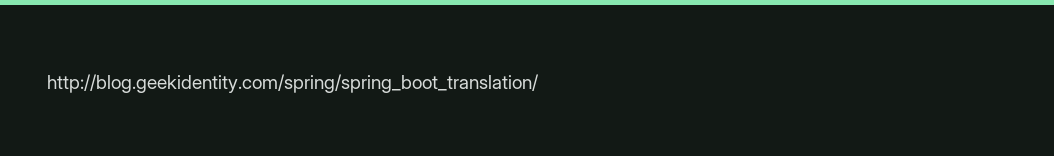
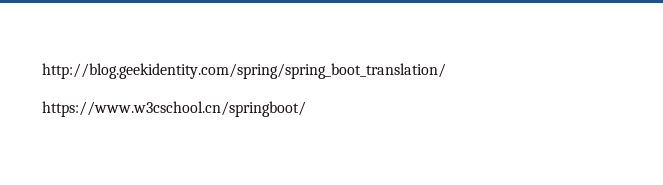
(539, 83) none -> [42,101,306,117] // https://www.w3cschool.cn/springboot/

